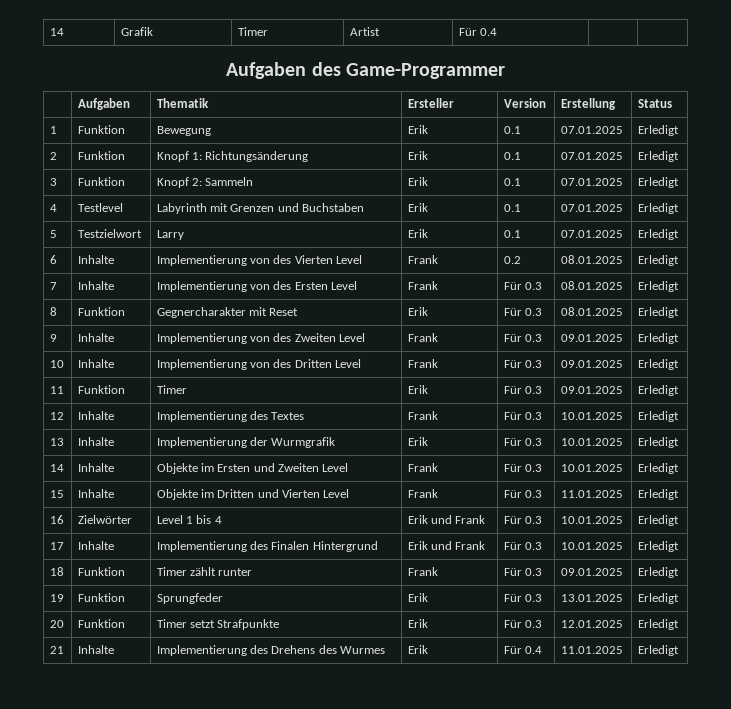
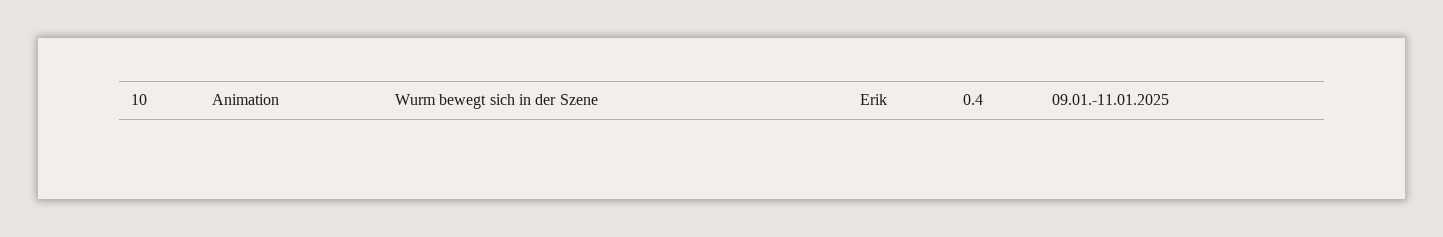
[49,28,64,36] [120,27,153,36] [237,27,268,36] [349,27,380,36] [458,28,497,36] [226,62,505,79] [77,98,130,110] [156,98,209,108] [407,98,454,108] [503,98,546,108] [560,98,616,110] [637,99,672,108] [49,126,57,134] [77,125,125,134] [156,126,211,136] [407,125,428,134] [503,126,521,134] [560,126,623,134] [637,125,679,136] [49,152,57,160] [77,151,125,160] [156,151,309,162] [407,151,428,160] [503,152,521,160] [560,152,623,160] [637,151,679,162] [49,178,57,186] [77,177,125,186] [156,177,254,188] [407,177,428,186] [503,178,521,186] [560,178,623,186] [637,177,679,188] [49,204,57,212] [77,203,123,212] [156,203,365,214] [407,203,428,212] [503,204,521,212] [560,204,623,212] [637,203,679,214] [49,230,57,238] [77,229,142,238] [156,230,184,240] [407,229,428,238] [503,230,521,238] [560,230,623,238] [637,229,679,240] [49,255,57,264] [77,255,114,264] [156,255,363,266] [407,255,438,264] [503,256,521,264] [560,255,623,264] [637,255,679,266] [49,282,57,290] [77,281,114,290] [156,281,358,292] [407,281,438,290] [503,282,542,290] [560,281,623,290] [637,281,679,292] [49,307,57,316] [77,307,125,316] [156,307,299,318] [407,307,428,316] [503,308,542,316] [560,307,623,316] [637,307,679,318] [49,334,57,342] [77,333,114,342] [156,333,366,344] [407,333,438,342] [503,334,542,342] [560,334,623,342] [637,333,679,344] [49,360,64,368] [77,359,114,368] [156,359,362,370] [407,359,438,368] [503,360,542,368] [560,360,623,368] [637,359,679,370] [49,386,64,394] [77,385,125,394] [156,385,187,394] [407,385,428,394] [503,386,542,394] [560,386,623,394] [637,385,679,396] [49,412,64,420] [77,411,114,420] [156,411,305,422] [407,411,438,420] [503,412,542,420] [560,412,623,420] [637,411,679,422] [49,438,64,446] [77,437,114,446] [156,437,336,448] [407,437,428,446] [503,438,542,446] [560,438,623,446] [637,437,679,448] [49,464,64,472] [77,463,114,472] [156,463,349,474] [407,463,438,472] [503,464,542,472] [560,464,623,472] [637,463,679,474] [49,490,64,498] [77,489,114,498] [156,489,350,500] [407,489,438,498] [503,490,542,498] [560,490,623,498] [637,489,679,500] [49,515,64,524] [77,515,132,524] [156,515,222,524] [407,515,486,524] [503,516,542,524] [560,516,623,524] [637,515,679,526] [49,542,64,550] [77,541,114,550] [156,541,378,552] [407,541,486,550] [503,542,542,550] [560,542,623,550] [637,541,679,552] [49,567,64,576] [77,567,125,576] [156,567,253,576] [407,567,438,576] [503,568,542,576] [560,568,623,576] [637,567,679,578] [49,594,64,602] [77,593,125,602] [156,593,223,604] [407,593,428,602] [503,594,542,602] [560,594,623,602] [637,593,679,604] [49,620,64,628] [77,619,125,628] [156,619,280,630] [407,619,428,628] [503,620,542,628] [560,620,623,628] [637,619,679,630] [49,646,64,654] [77,645,114,654] [156,645,386,656] [407,645,428,654] [503,646,542,654] [560,646,623,654] [637,645,679,656] 14 | Grafik | Timer | Artist | Für 0.4 | | // Aufgaben des Game-Programmer // | Aufgaben | Thematik | Ersteller | Version | Erstellung | Status // 1 | Funktion | Bewegung | Erik | 0.1 | 07.01.2025 | Erledigt // 2 | Funktion | Knopf 1: Richtungsänderung | Erik | 0.1 | 07.01.2025 | Erledigt // 3 | Funktion | Knopf 2: Sammeln | Erik | 0.1 | 07.01.2025 | Erledigt // 4 | Testlevel | Labyrinth mit Grenzen und Buchstaben | Erik | 0.1 | 07.01.2025 | Erledigt // 5 | Testzielwort | Larry | Erik | 0.1 | 07.01.2025 | Erledigt // 6 | Inhalte | Implementierung von des Vierten Level | Frank | 0.2 | 08.01.2025 | Erledigt // 7 | Inhalte | Implementierung von des Ersten Level | Frank | Für 0.3 | 08.01.2025 | Erledigt // 8 | Funktion | Gegnercharakter mit Reset | Erik | Für 0.3 | 08.01.2025 | Erledigt // 9 | Inhalte | Implementierung von des Zweiten Level | Frank | Für 0.3 | 09.01.2025 | Erledigt // 10 | Inhalte | Implementierung von des Dritten Level | Frank | Für 0.3 | 09.01.2025 | Erledigt // 11 | Funktion | Timer | Erik | Für 0.3 | 09.01.2025 | Erledigt // 12 | Inhalte | Implementierung des Textes | Frank | Für 0.3 | 10.01.2025 | Erledigt // 13 | Inhalte | Implementierung der Wurmgrafik | Erik | Für 0.3 | 10.01.2025 | Erledigt // 14 | Inhalte | Objekte im Ersten und Zweiten Level | Frank | Für 0.3 | 10.01.2025 | Erledigt // 15 | Inhalte | Objekte im Dritten und Vierten Level | Frank | Für 0.3 | 11.01.2025 | Erledigt // 16 | Zielwörter | Level 1 bis 4 | Erik und Frank | Für 0.3 | 10.01.2025 | Erledigt // 17 | Inhalte | Implementierung des Finalen Hintergrund | Erik und Frank | Für 0.3 | 10.01.2025 | Erledigt // 18 | Funktion | Timer zählt runter | Frank | Für 0.3 | 09.01.2025 | Erledigt // 19 | Funktion | Sprungfeder | Erik | Für 0.3 | 13.01.2025 | Erledigt // 20 | Funktion | Timer setzt Strafpunkte | Erik | Für 0.3 | 12.01.2025 | Erledigt // 21 | Inhalte | Implementierung des Drehens des Wurmes | Erik | Für 0.4 | 11.01.2025 | Erledigt -> [130,94,147,105] [211,94,279,105] [394,94,598,109] [859,94,887,105] [962,94,983,105] [1051,94,1169,105] 10 | Animation | Wurm bewegt sich in der Szene | Erik | 0.4 | 09.01.-11.01.2025

